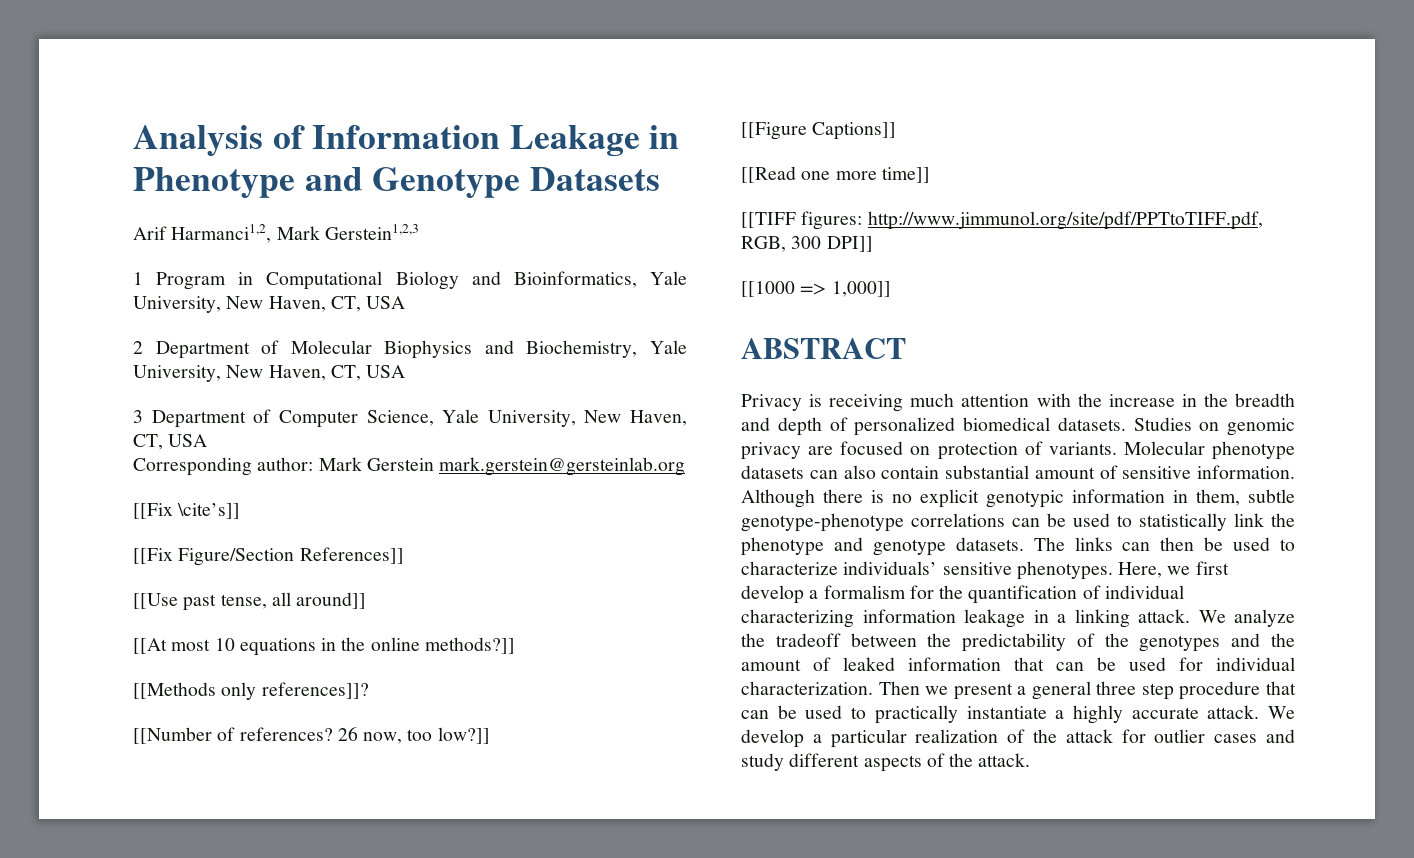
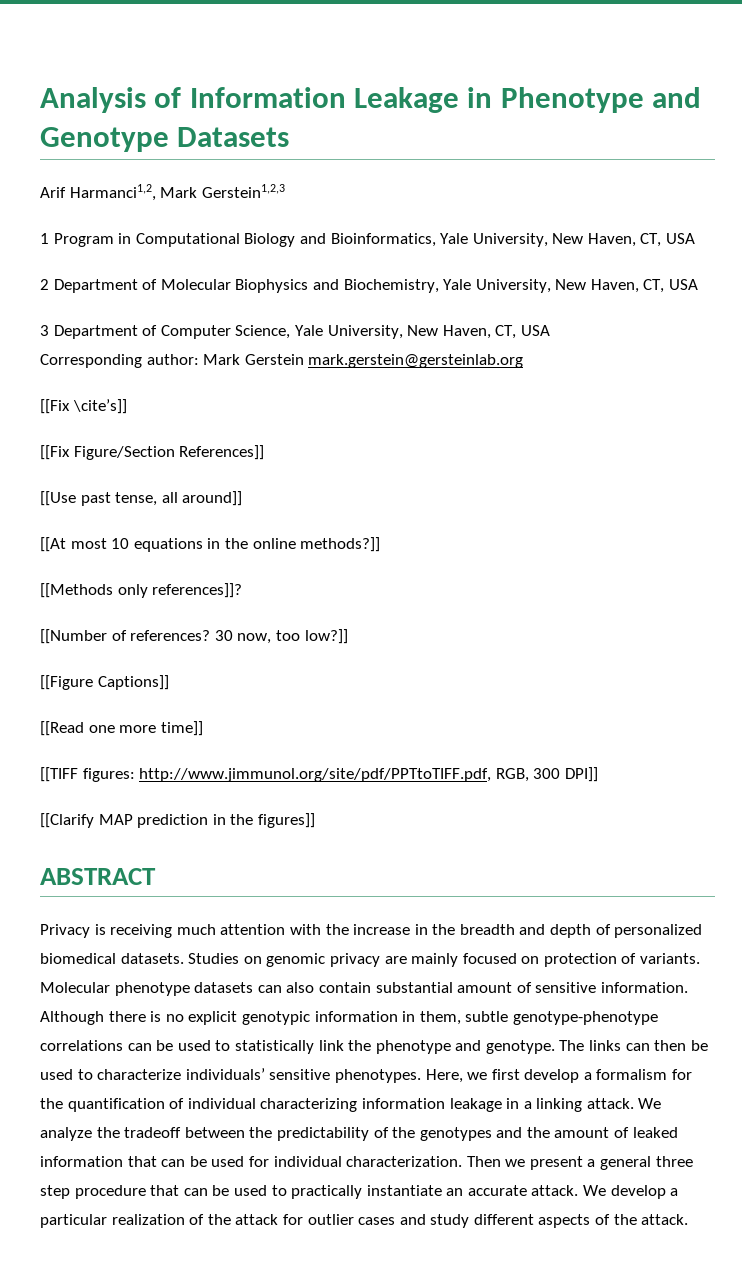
[337,727,358,741] 26 -> [214,630,233,641] 30
[741,281,891,297] [[1000 => 1,000]] -> [40,813,315,828] [[Clarify MAP prediction in the figures]]
(834, 450) none -> [411,953,459,967] mainly
[872,537,1024,556] genotype datasets. -> [485,1040,555,1054] genotype.
[1055,705,1123,724] a highly -> [446,1188,464,1196] an

